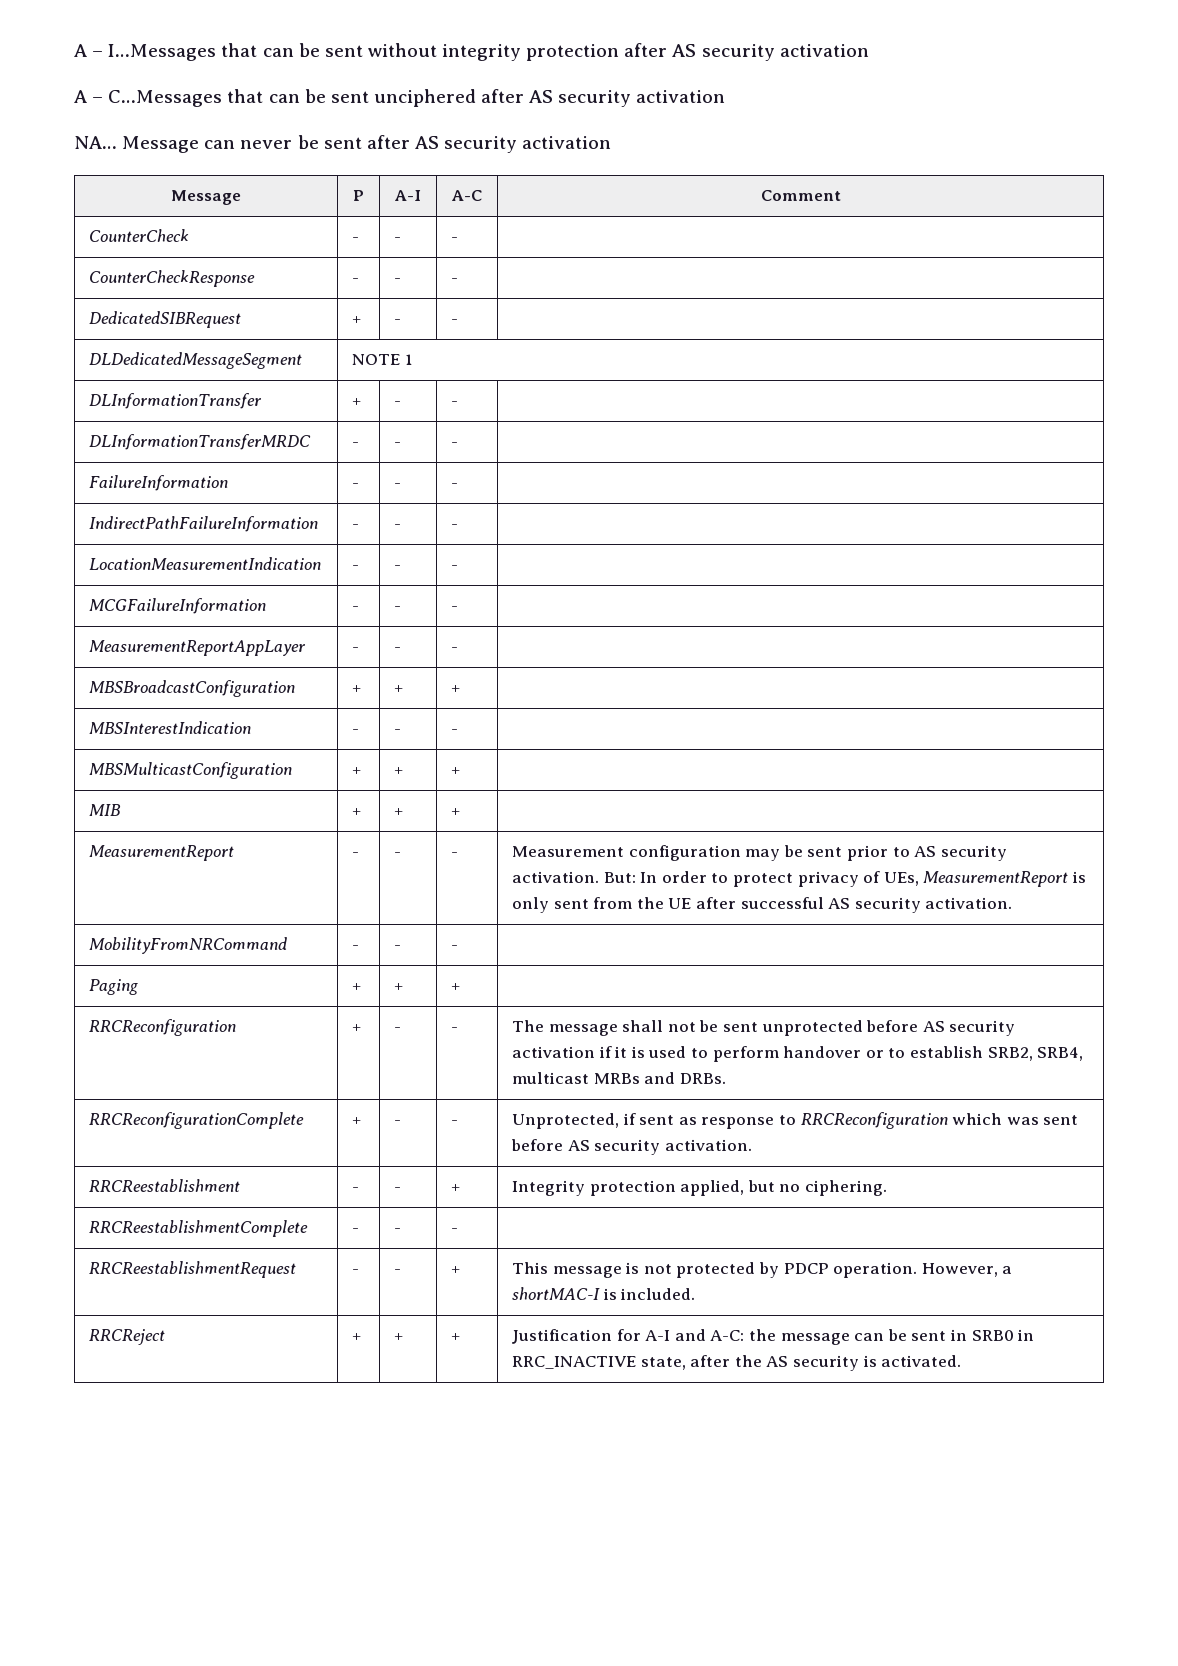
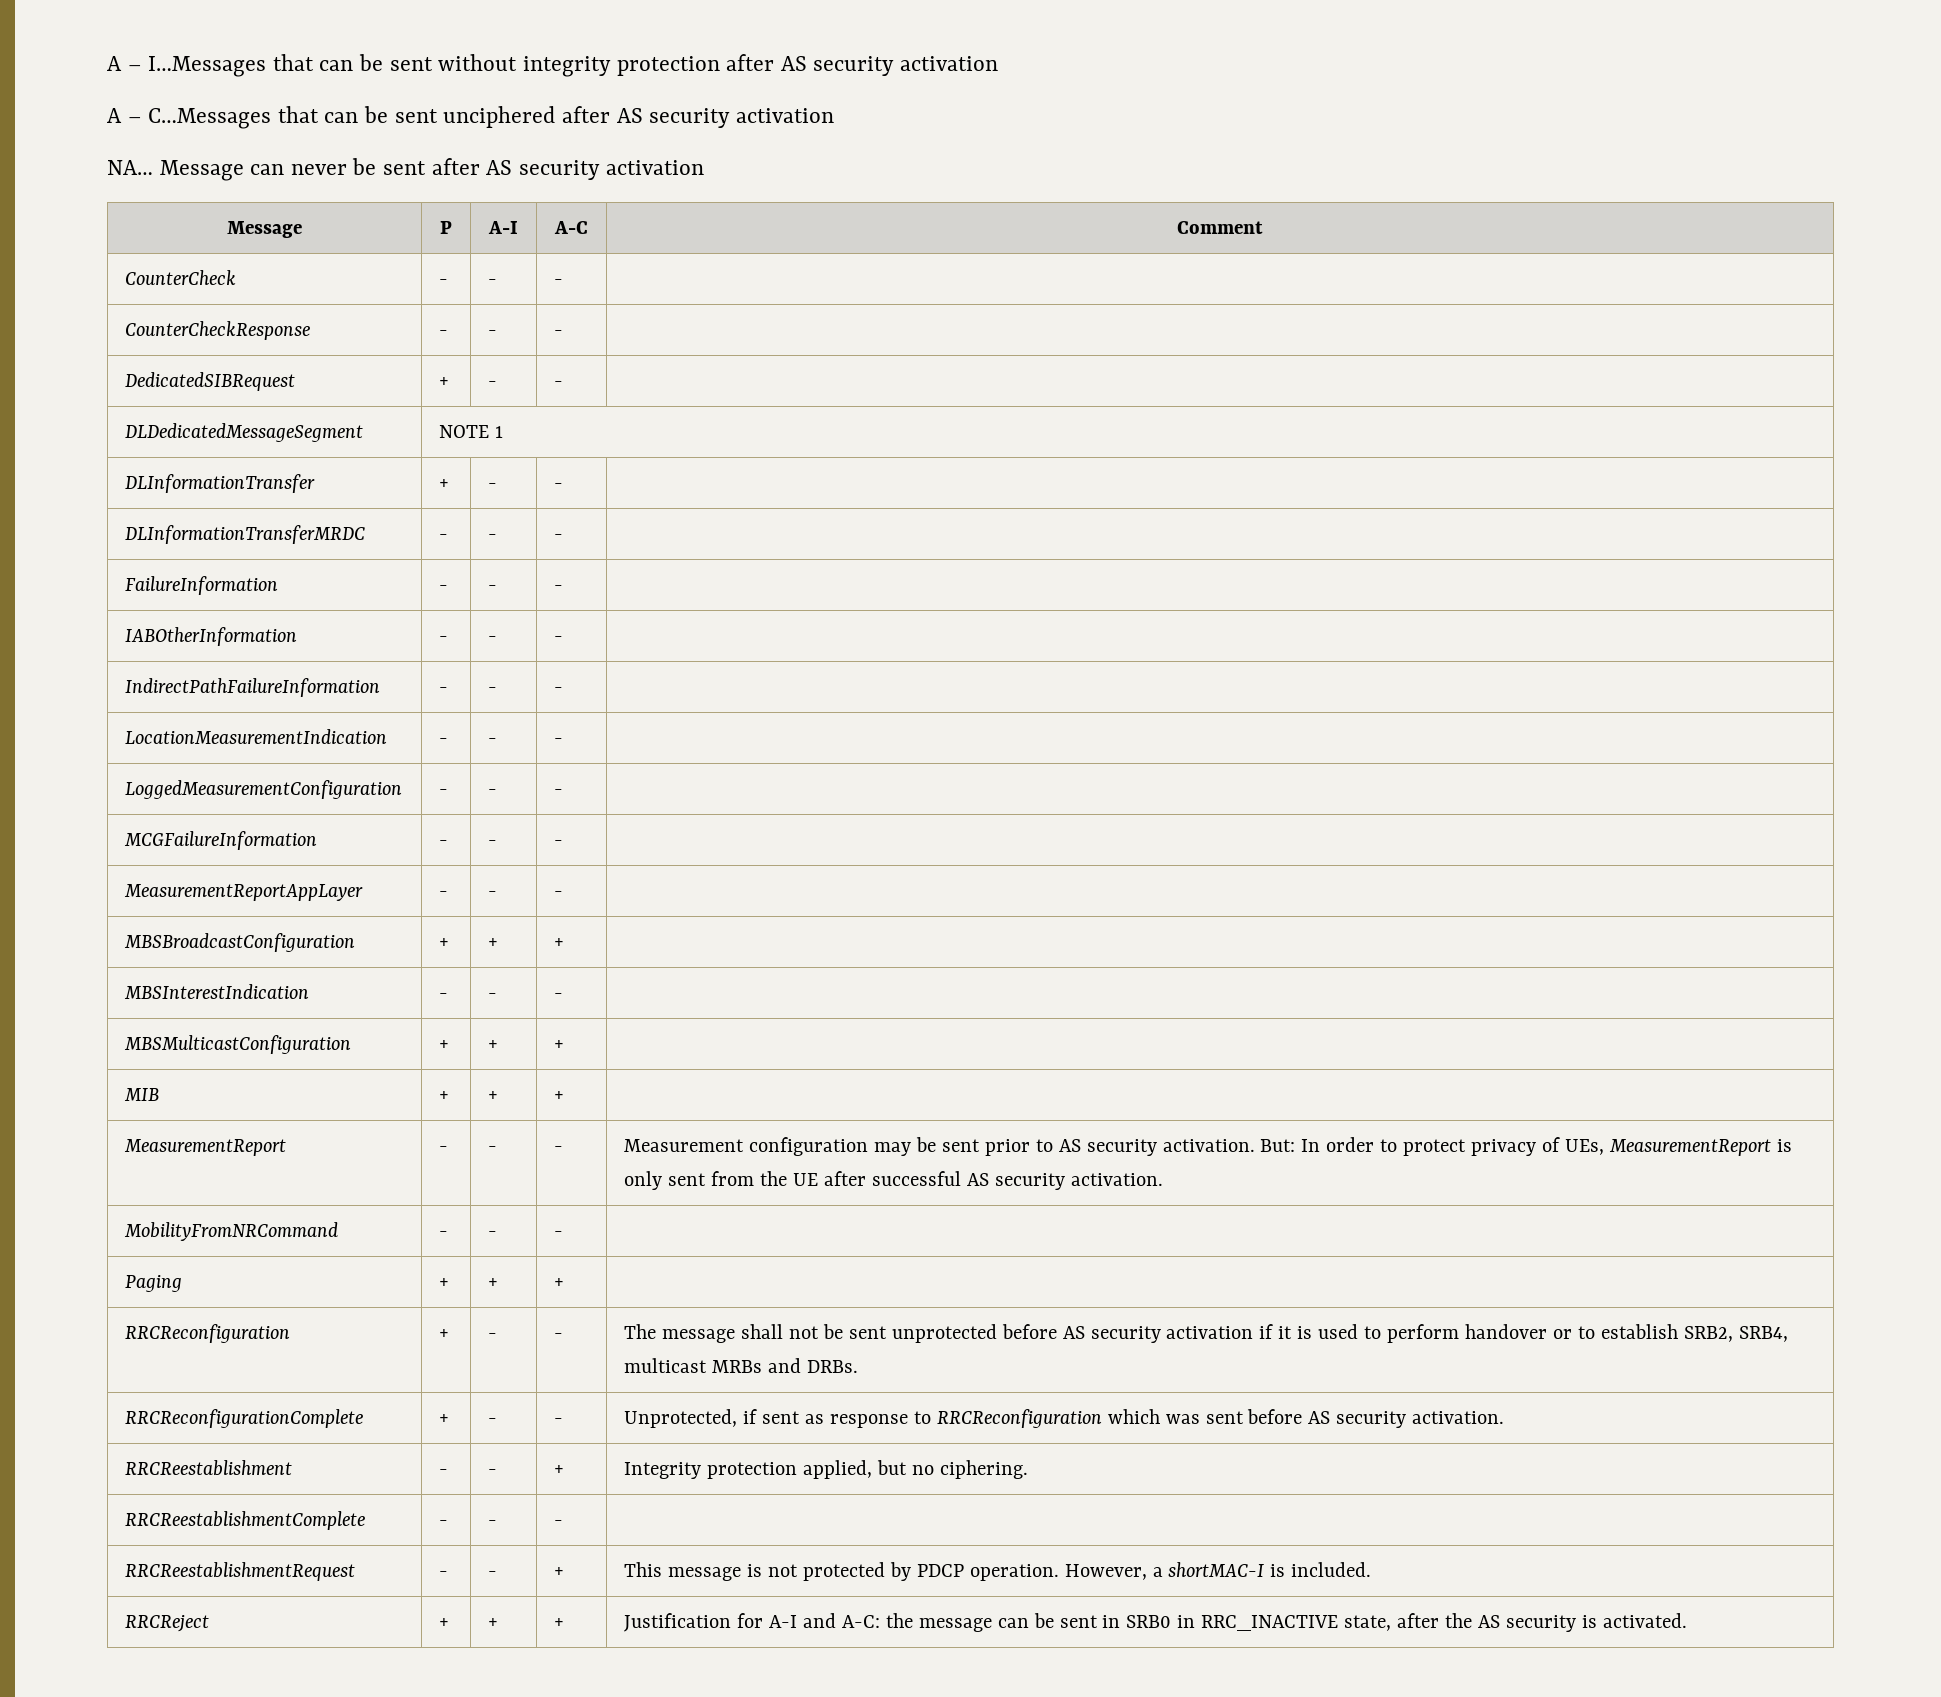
(459, 485) none -> [125,627,298,646] [439,636,449,642] [488,636,498,642] [554,636,564,642] // IABOtherInformation | - | - | - |
(459, 567) none -> [125,780,403,799] [439,789,449,795] [488,789,498,795] [554,789,564,795] // LoggedMeasurementConfiguration | - | - | - |

